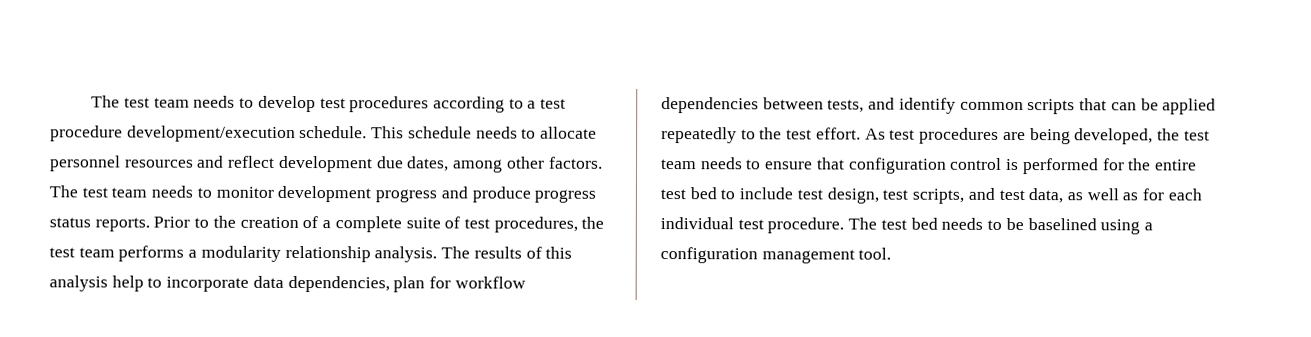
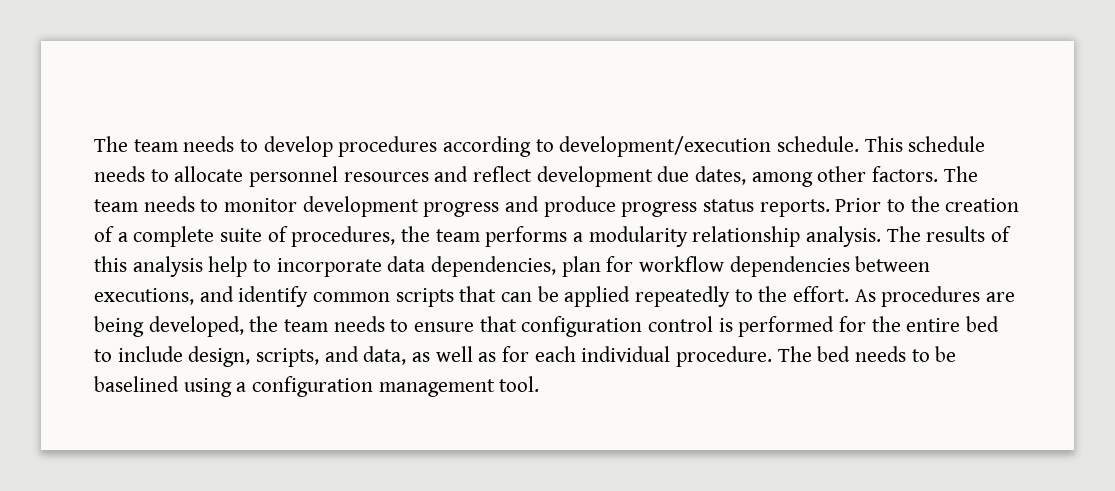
[91,95,150,108] The test -> [94,136,128,152] The
[319,98,346,109] test -> (333, 146) none
[527,98,567,109] [50,125,123,142] a test procedure -> (554, 145) none
[81,187,108,198] test -> (978, 174) none
[463,218,490,229] test -> (288, 234) none
[49,247,75,258] test -> (431, 234) none
[827,99,865,113] tests, -> [94,288,194,305] executions,
[786,129,813,140] test -> (788, 294) none
[889,129,916,140] test -> (876, 295) none
[1183,130,1210,141] test -> (279, 324) none
[660,189,686,200] test -> (961, 325) none
[796,187,909,204] test design, test -> [188,346,251,367] design,
[998,189,1025,201] test -> (359, 354) none
[737,219,764,230] test -> (671, 354) none
[880,219,907,230] test -> (812, 354) none

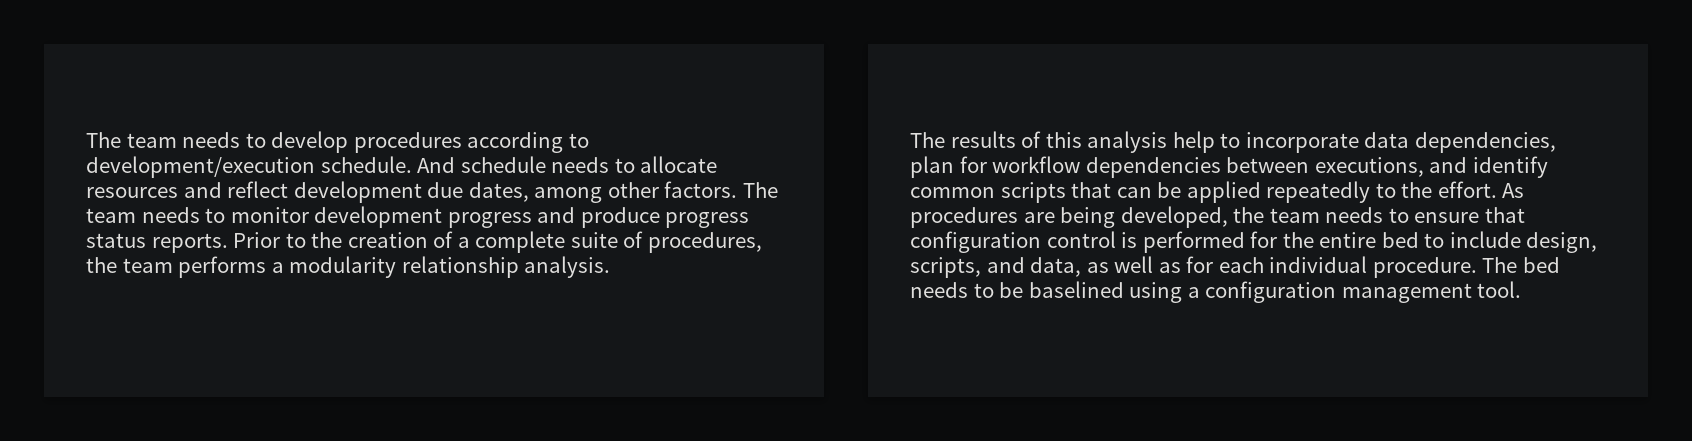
[864,136,903,152] This -> [417,157,456,173] And
[249,166,339,187] personnel -> (718, 164) none
(882, 236) none -> (611, 267) //

